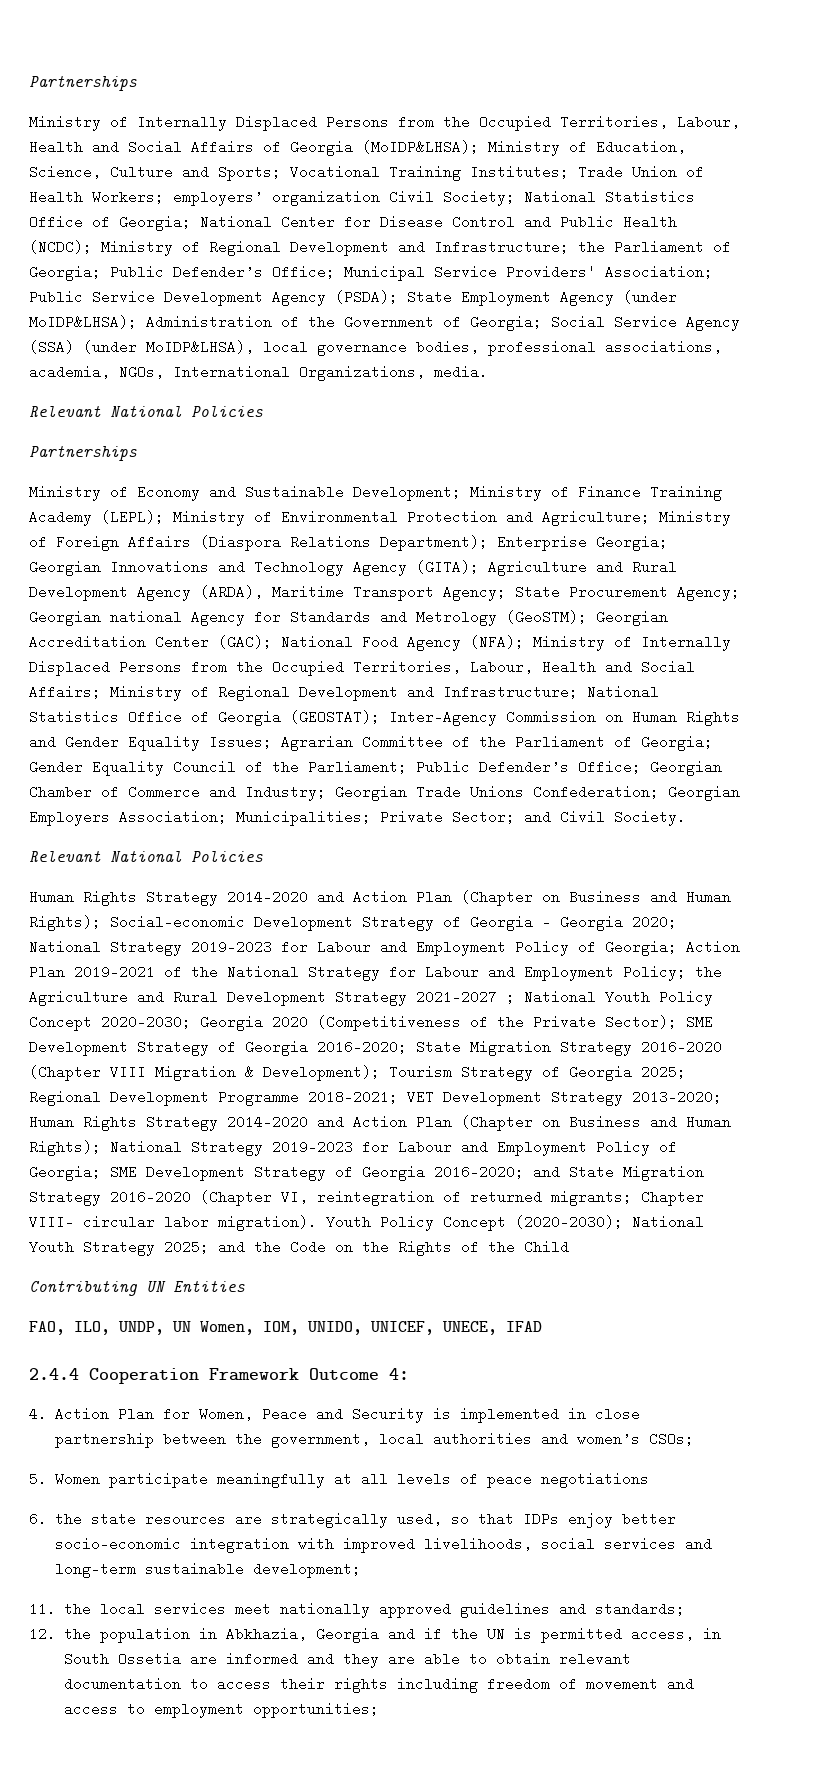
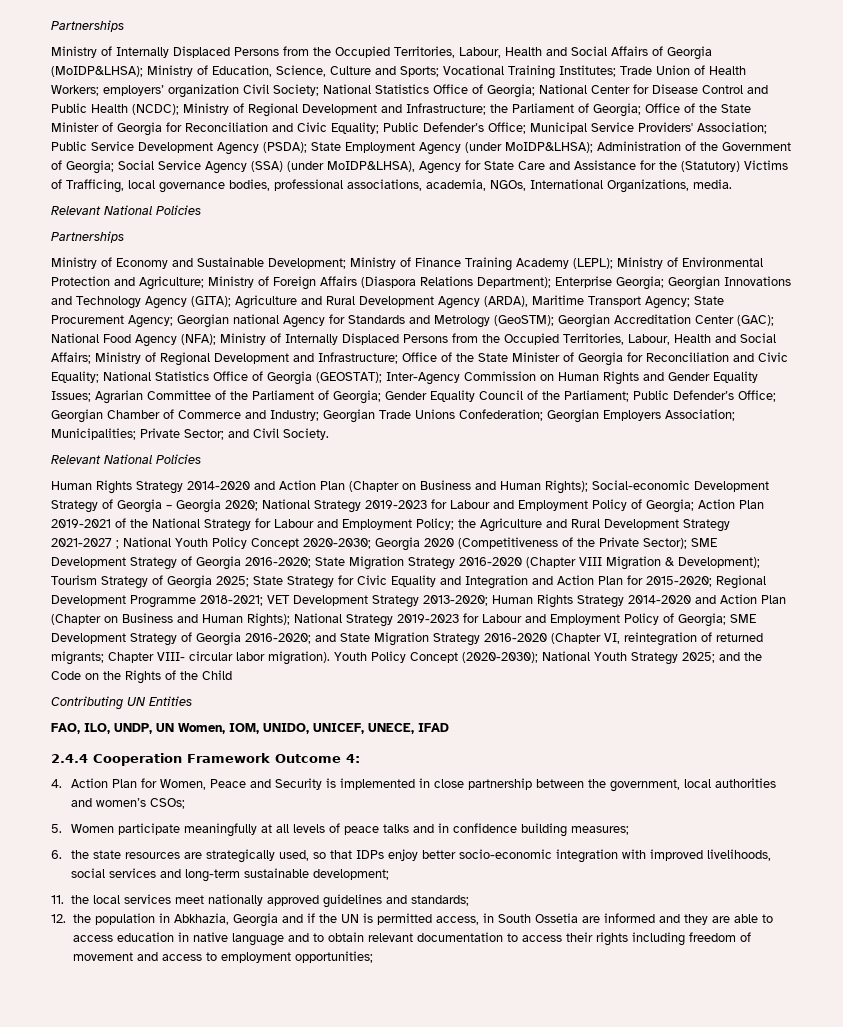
(101, 273) none -> [645,103,751,113] [51,122,379,136] Office of the State Minister of Georgia for Reconciliation and Civic Equality;
(254, 347) none -> [419,160,788,174] [51,179,124,193] Agency for State Care and Assistance for the (Statutory) Victims of Trafficing,
(578, 692) none -> [402,352,788,366] [51,371,99,383] Office of the State Minister of Georgia for Reconciliation and Civic Equality;
(686, 1072) none -> [253,575,712,589] State Strategy for Civic Equality and Integration and Action Plan for 2015-2020;
[541,1472,650,1488] negotiations -> [382,823,629,837] talks and in confidence building measures;
(488, 1659) none -> [72,932,324,946] access education in native language and to

